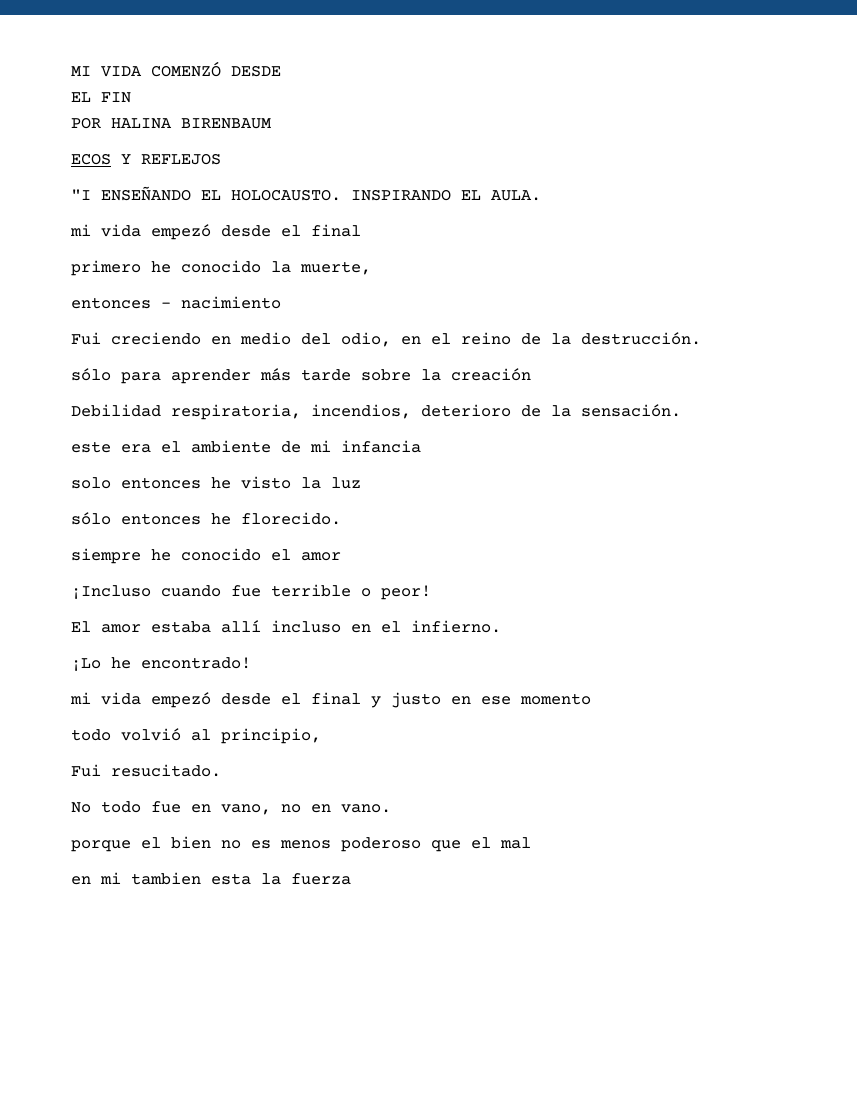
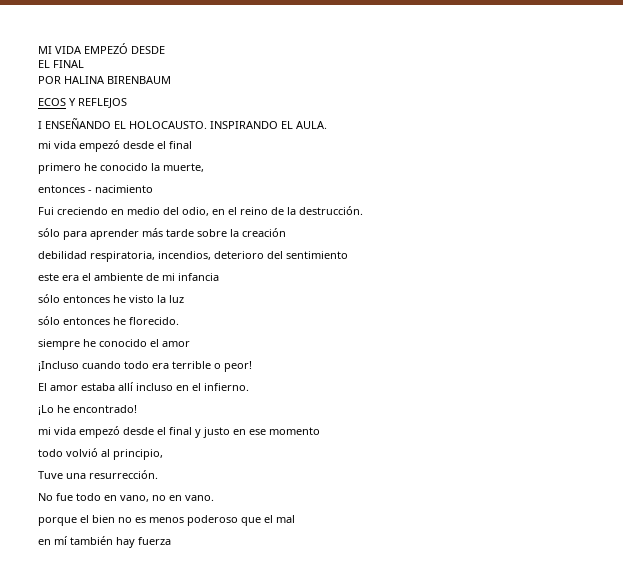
[151,61,221,77] COMENZÓ -> [84,43,128,54] EMPEZÓ
[101,92,131,103] FIN -> [53,60,84,68] FINAL
[71,189,91,200] "I -> [38,121,42,129] I
[71,404,161,417] Debilidad -> [38,251,87,259] debilidad
[521,404,681,417] de la sensación. -> [267,251,348,259] del sentimiento
[71,477,111,489] solo -> [38,294,60,303] sólo
[231,585,261,597] fue -> [124,361,169,369] todo era
[71,764,221,777] Fui resucitado. -> [38,470,158,479] Tuve una resurrección.
[101,801,181,813] todo fue -> [56,493,101,501] fue todo
[100,872,281,885] mi tambien esta la -> [54,536,135,548] mí también hay

